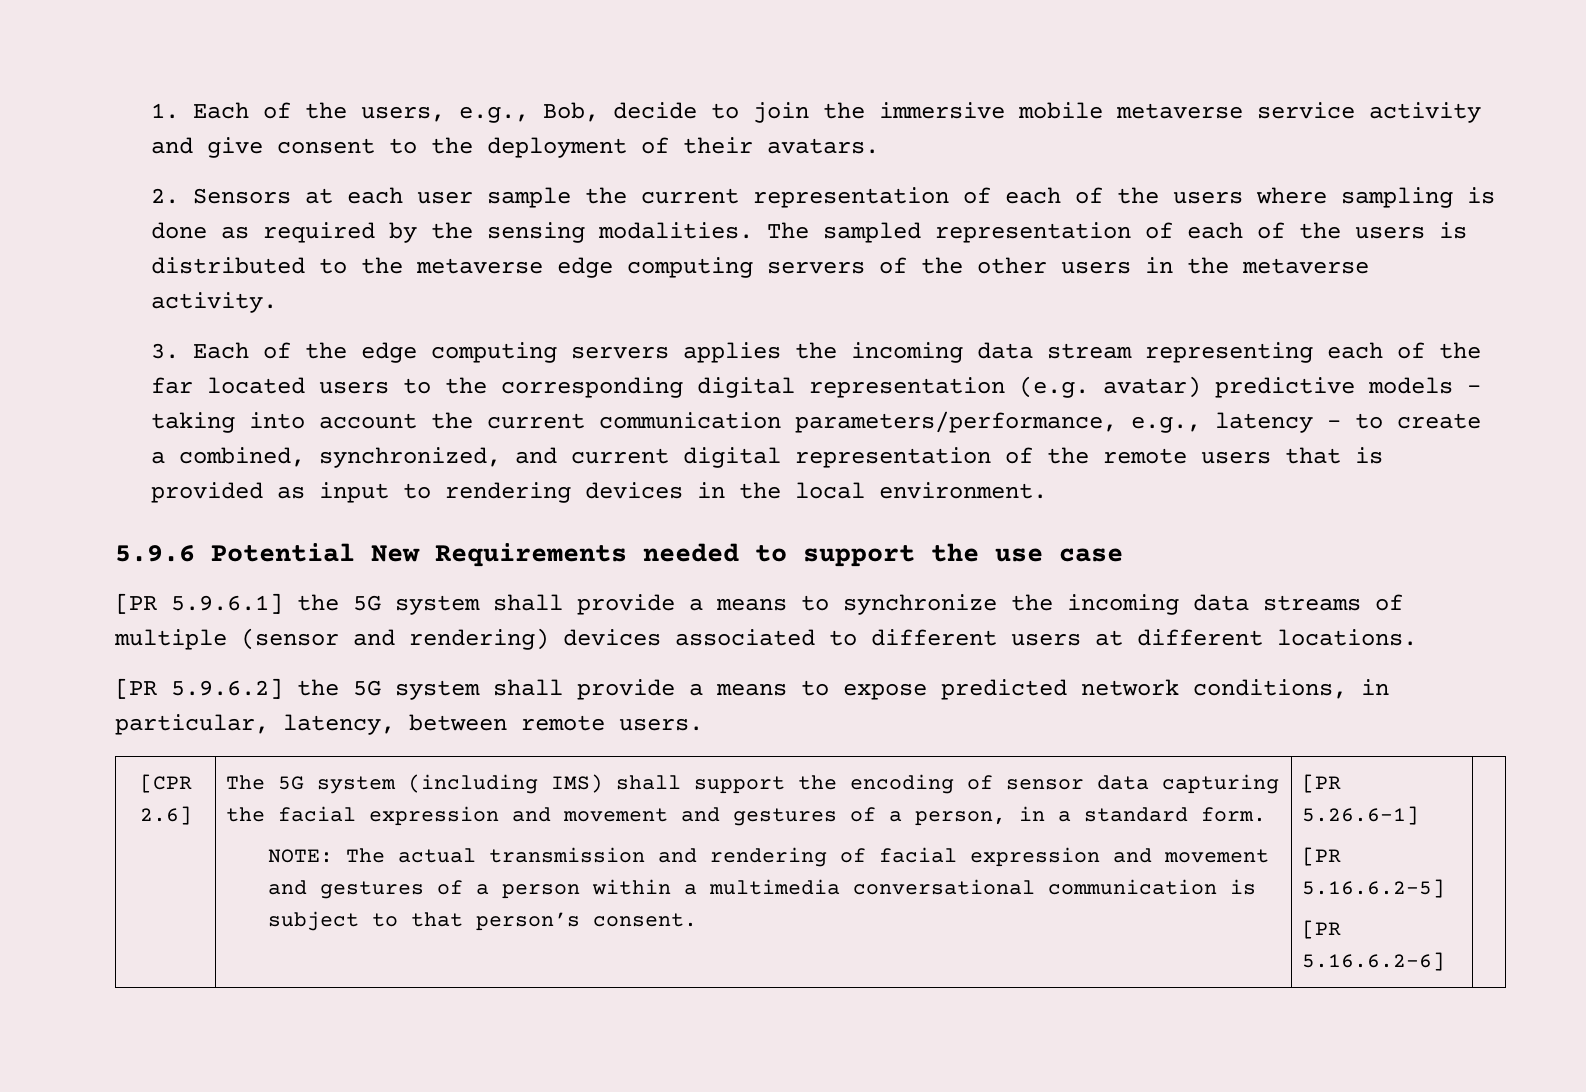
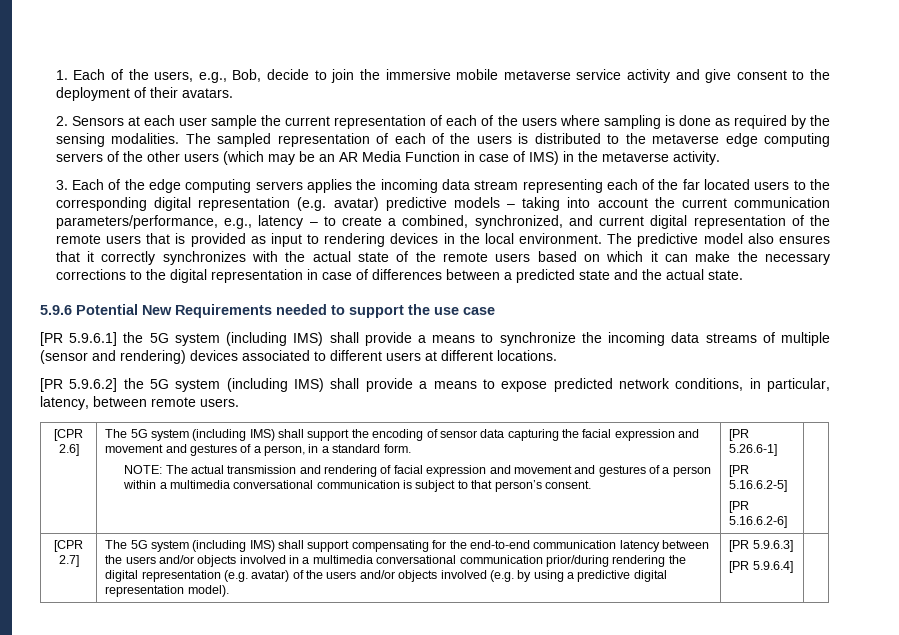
(1131, 267) none -> [222,151,559,165] (which may be an AR Media Function in case of IMS)
(1047, 490) none -> [607,233,830,247] [55,251,830,265] [55,269,743,283] The predictive model also ensures that it correctly synchronizes with the actual state of the remote users based on which it can make the necessary corrections to the digital representation in case of differences between a predicted state and the actual state.
(480, 605) none -> [226,332,324,346] (including IMS)
(480, 690) none -> [226,378,325,392] (including IMS)
(1445, 961) none -> [54,540,83,552] [58,555,79,567] [105,540,710,552] [105,555,686,567] [105,570,667,582] [105,585,229,597] [729,540,793,552] [729,561,793,573] // [CPR 2.7] | The 5G system (including IMS) shall support compensating for the end-to-end communication latency between the users and/or objects involved in a multimedia conversational communication prior/during rendering the digital representation (e.g. avatar) of the users and/or objects involved (e.g. by using a predictive digital representation model). | [PR 5.9.6.3] // [PR 5.9.6.4] |

